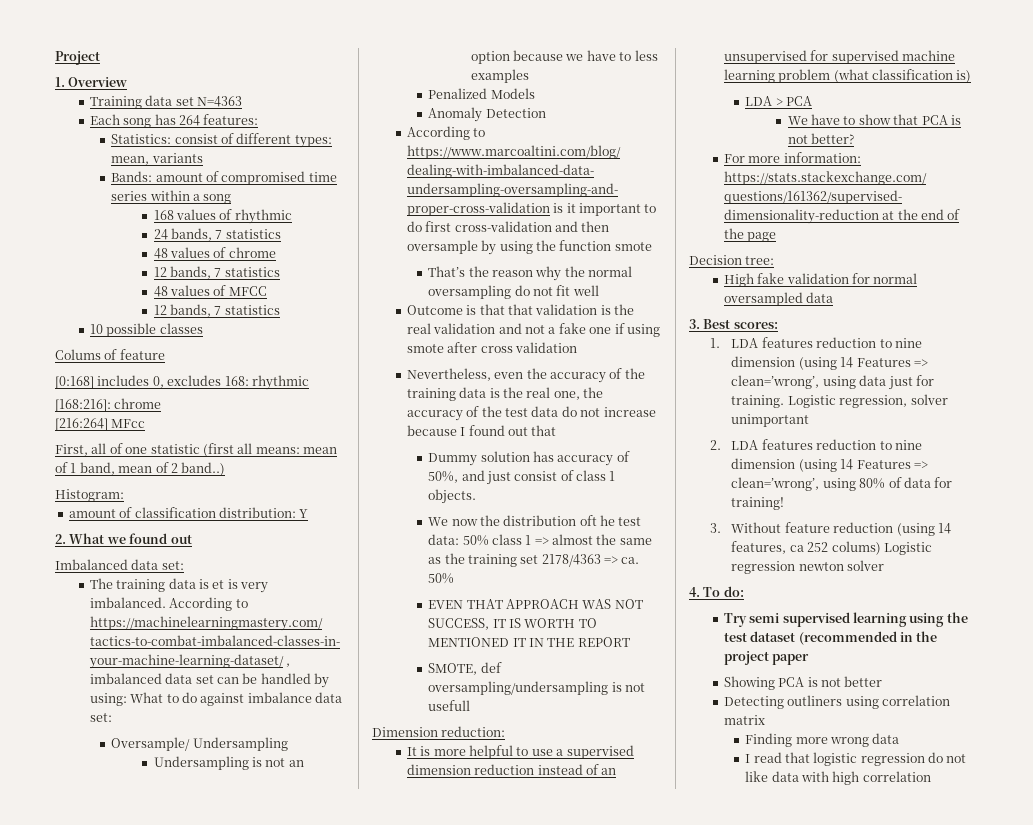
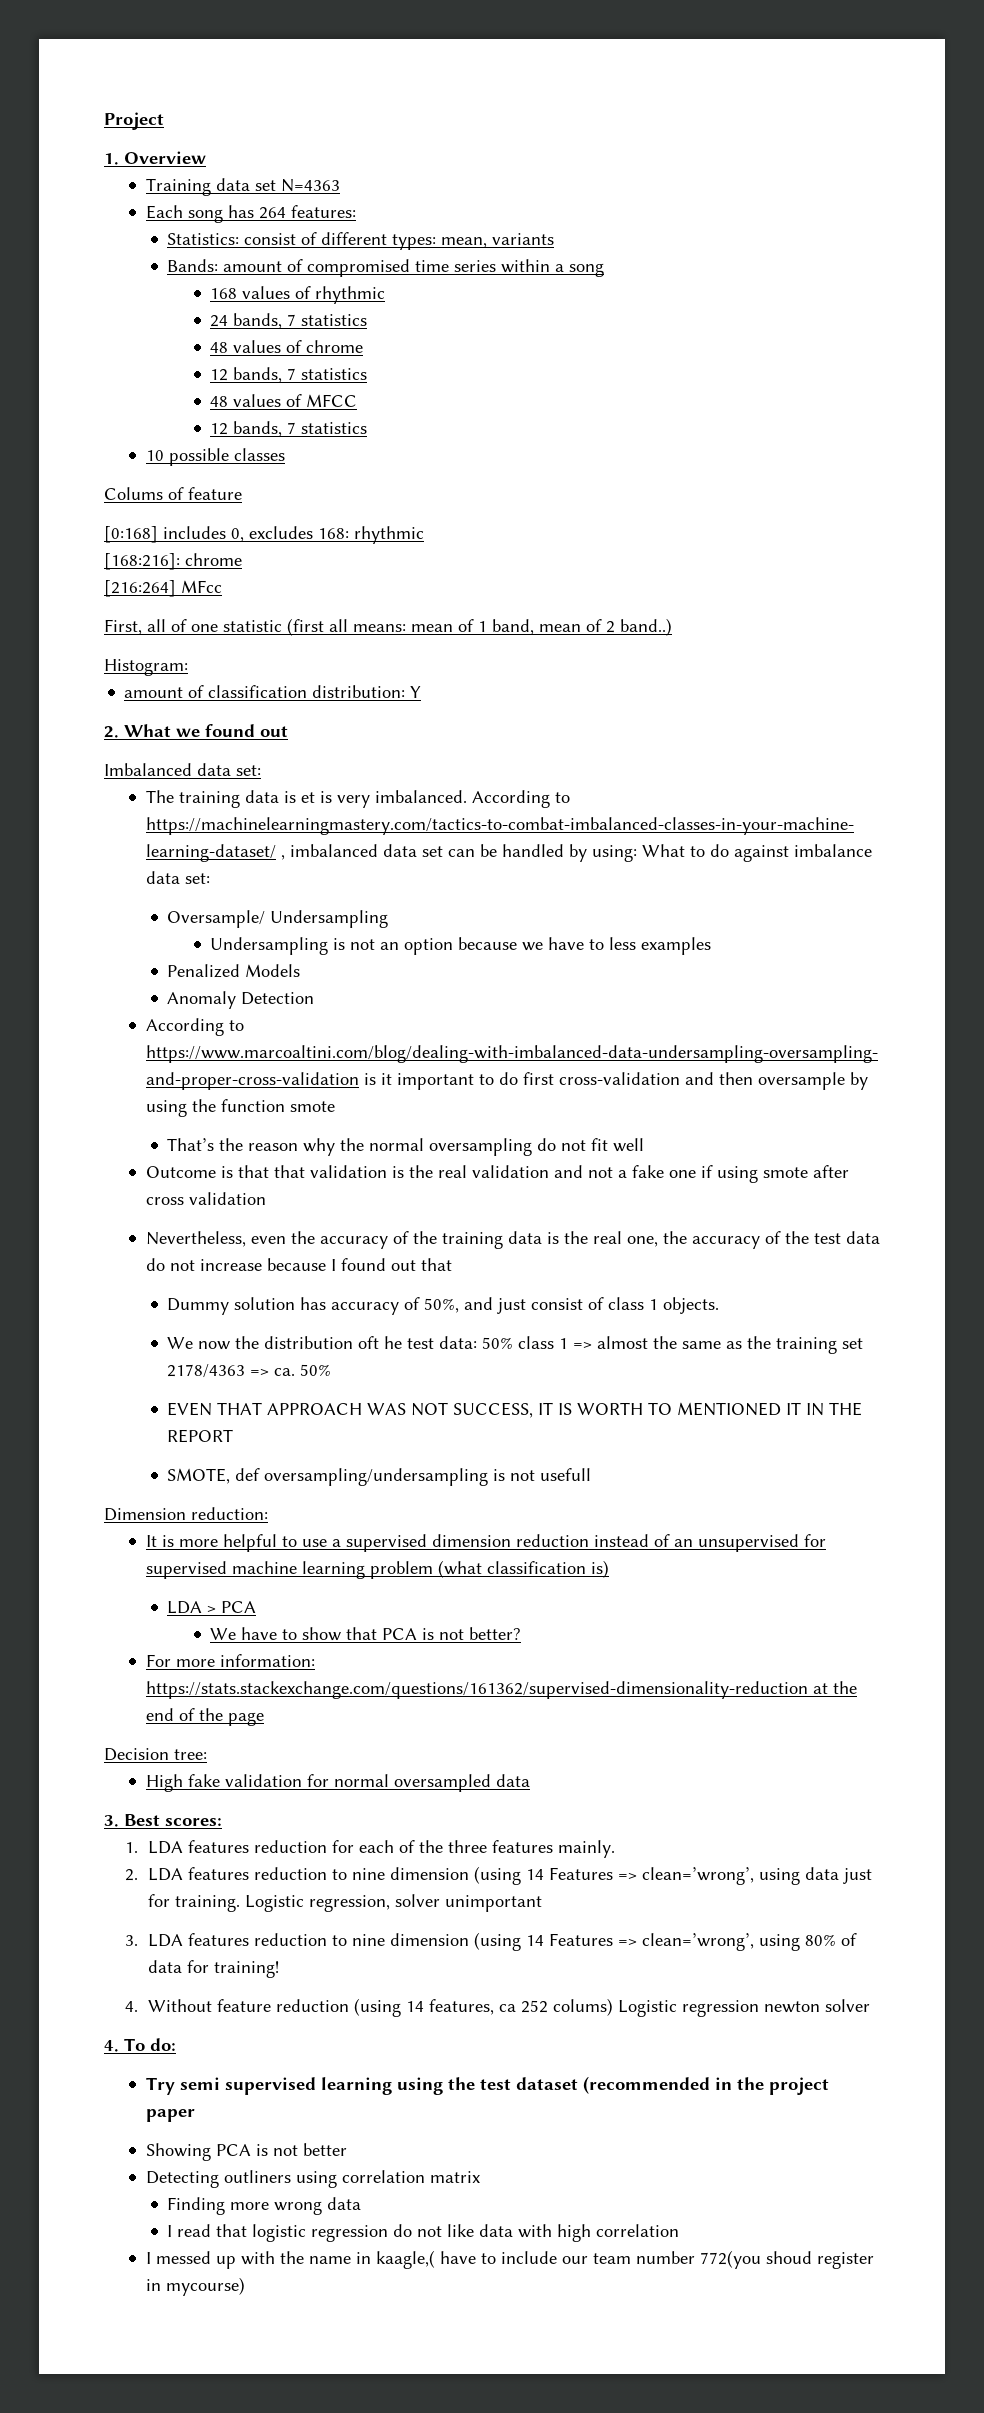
(877, 342) none -> [331,1840,615,1858] [125,1867,327,1881] for each of the three features mainly. // 2. LDA features reduction
[710,440,722,450] 2. -> [125,1935,139,1946] 3.
[710,523,722,533] 3. -> [125,2001,139,2012] 4.
(931, 776) none -> [145,2250,874,2269] [145,2277,245,2296] // I messed up with the name in kaagle,( have to include our team number 772(you shoud register in mycourse)

